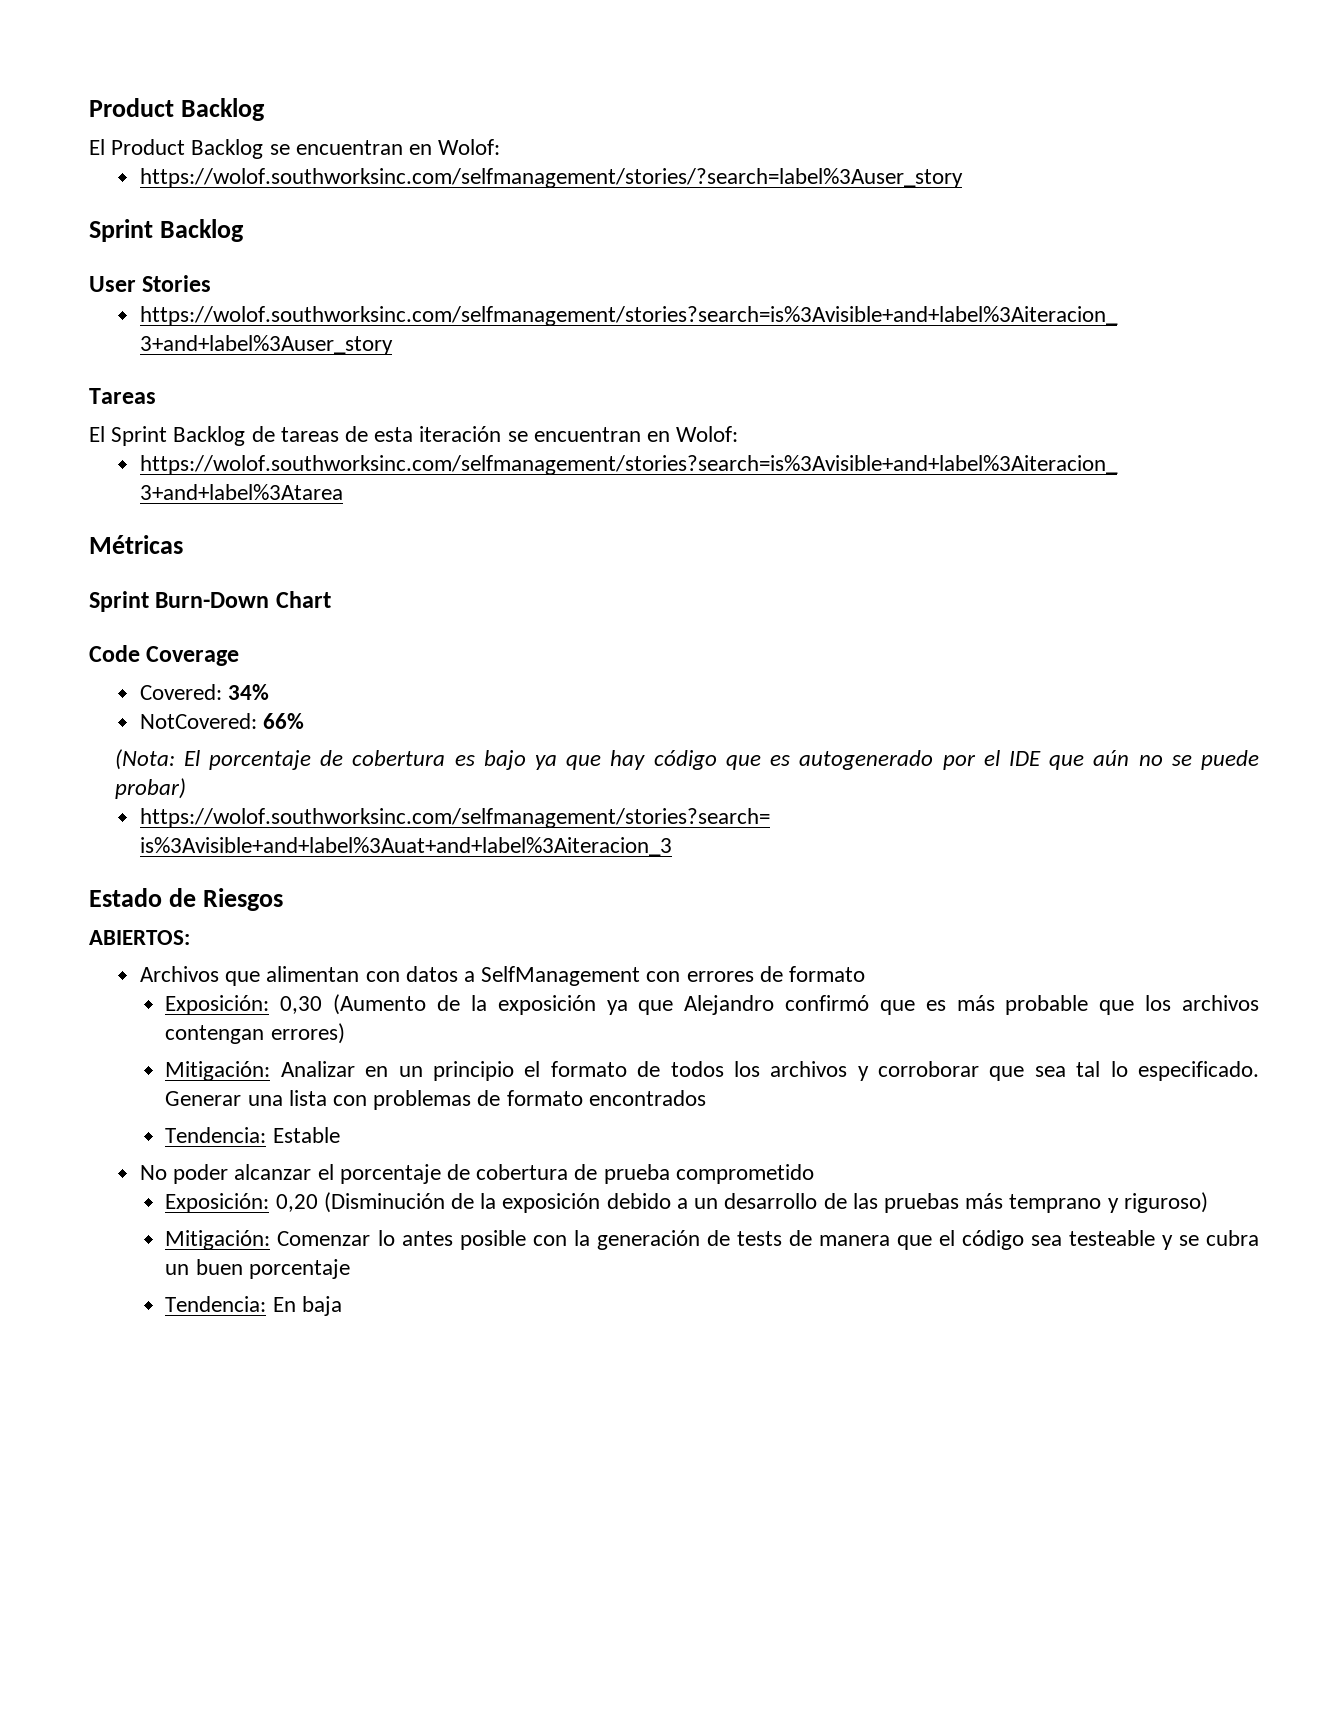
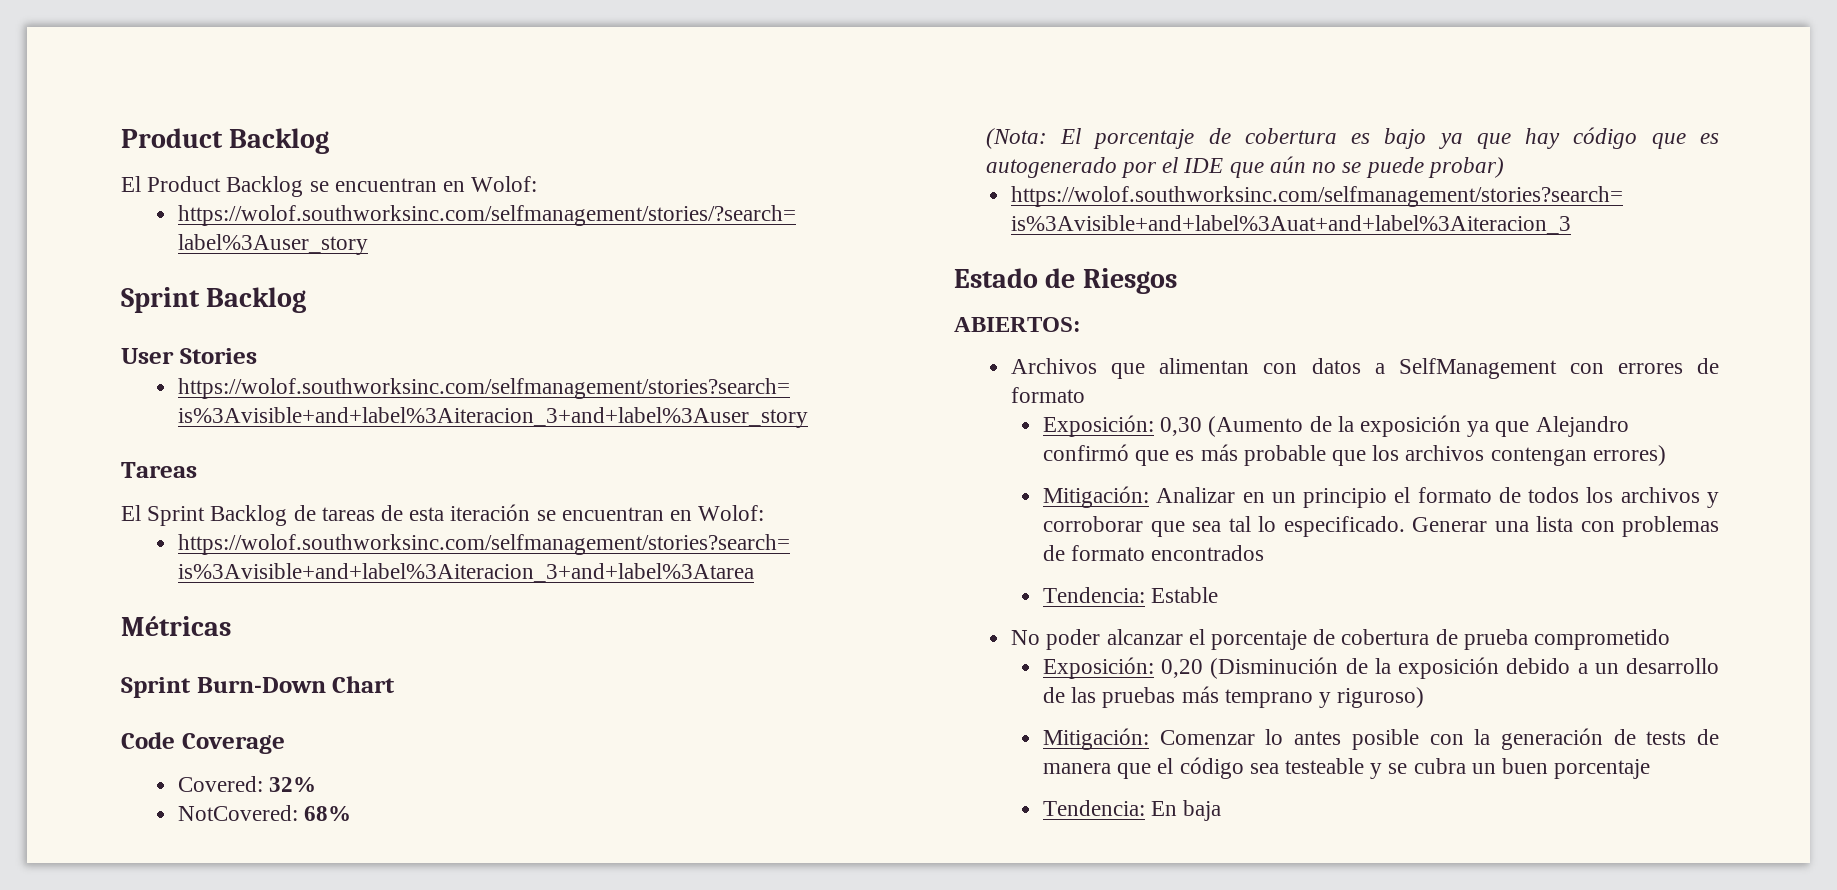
[228,684,270,700] 34% -> [269,777,317,792] 32%
[263,713,305,729] 66% -> [304,806,352,821] 68%

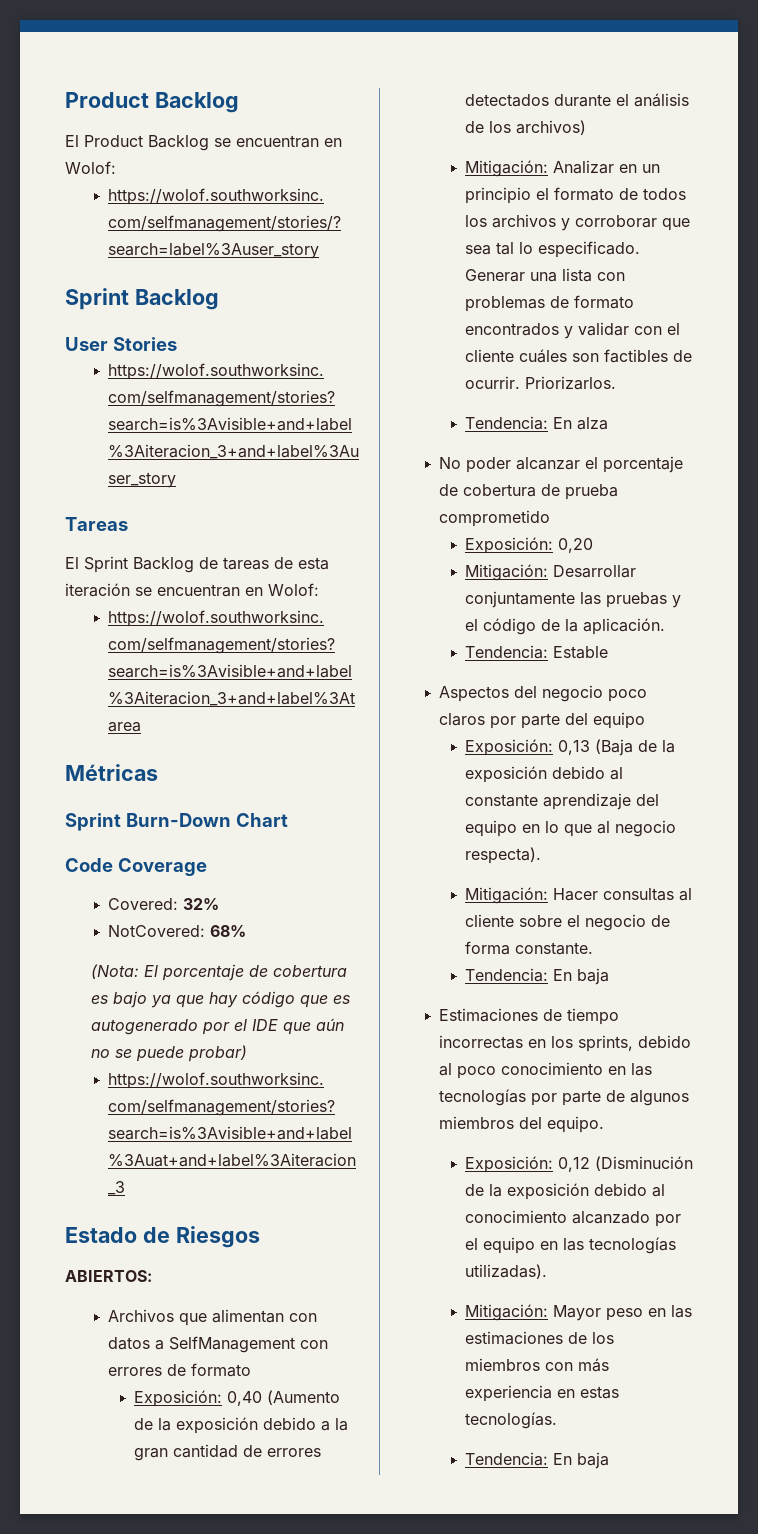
[1160,417,1203,436] 0,30 -> [226,1391,262,1406] 0,40
[1467,416,1629,437] [1043,444,1666,466] ya que Alejandro confirmó que es más probable que los archivos contengan errores) -> [262,1417,348,1431] [133,1444,321,1461] [464,93,689,107] [464,120,586,135] debido a la gran cantidad de errores detectados durante el análisis de los archivos)
[1043,587,1219,603] // Tendencia: Estable -> [563,322,680,339] [464,349,692,363] [464,376,616,390] [464,416,608,430] y validar con el cliente cuáles son factibles de ocurrir. Priorizarlos. // Tendencia: En alza
(1204, 668) none -> [464,564,636,581] [464,591,681,608] [464,618,665,635] [464,645,608,659] [439,685,648,702] [439,712,646,729] [464,739,675,756] [464,766,623,783] [464,793,659,810] [464,820,676,837] [464,847,541,864] [464,887,692,904] [464,914,670,931] [464,941,593,955] [464,968,609,985] [439,1008,620,1025] [439,1035,692,1052] [439,1062,653,1079] [439,1089,690,1106] [439,1116,605,1133] [464,1156,590,1173] // Mitigación: Desarrollar conjuntamente las pruebas y el código de la aplicación. // Tendencia: Estable // Aspectos del negocio poco claros por parte del equipo // Exposición: 0,13 (Baja de la exposición debido al constante aprendizaje del equipo en lo que al negocio respecta). // Mitigación: Hacer consultas al cliente sobre el negocio de forma constante. // Tendencia: En baja // Estimaciones de tiempo incorrectas en los sprints, debido al poco conocimiento en las tecnologías por parte de algunos miembros del equipo. // Exposición: 0,12
[1577,658,1720,674] [1043,686,1425,708] [1043,728,1719,750] [1043,757,1651,779] a un desarrollo de las pruebas más temprano y riguroso) // Mitigación: Comenzar lo antes posible con la generación de tests de manera que el código sea testeable y se cubra un buen porcentaje -> [651,1184,665,1197] [464,1210,681,1227] [464,1237,676,1254] [464,1264,547,1279] [464,1304,692,1321] [464,1331,614,1345] [464,1358,609,1372] [464,1385,619,1402] [464,1412,557,1429] al conocimiento alcanzado por el equipo en las tecnologías utilizadas). // Mitigación: Mayor peso en las estimaciones de los miembros con más experiencia en estas tecnologías.

